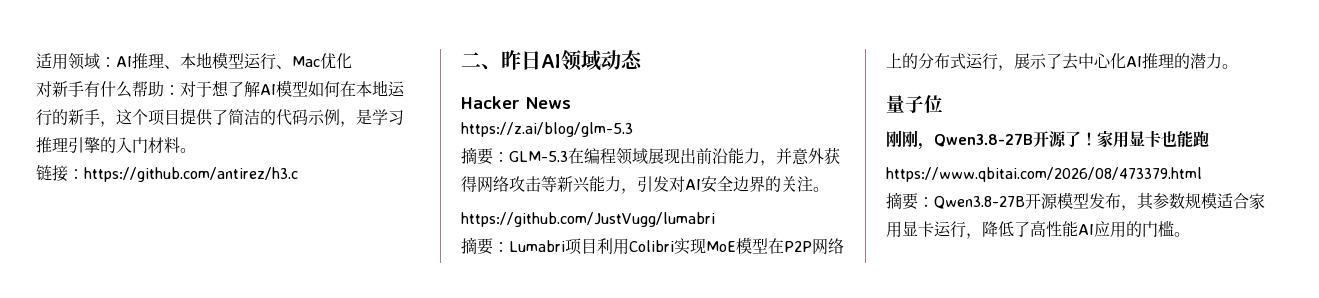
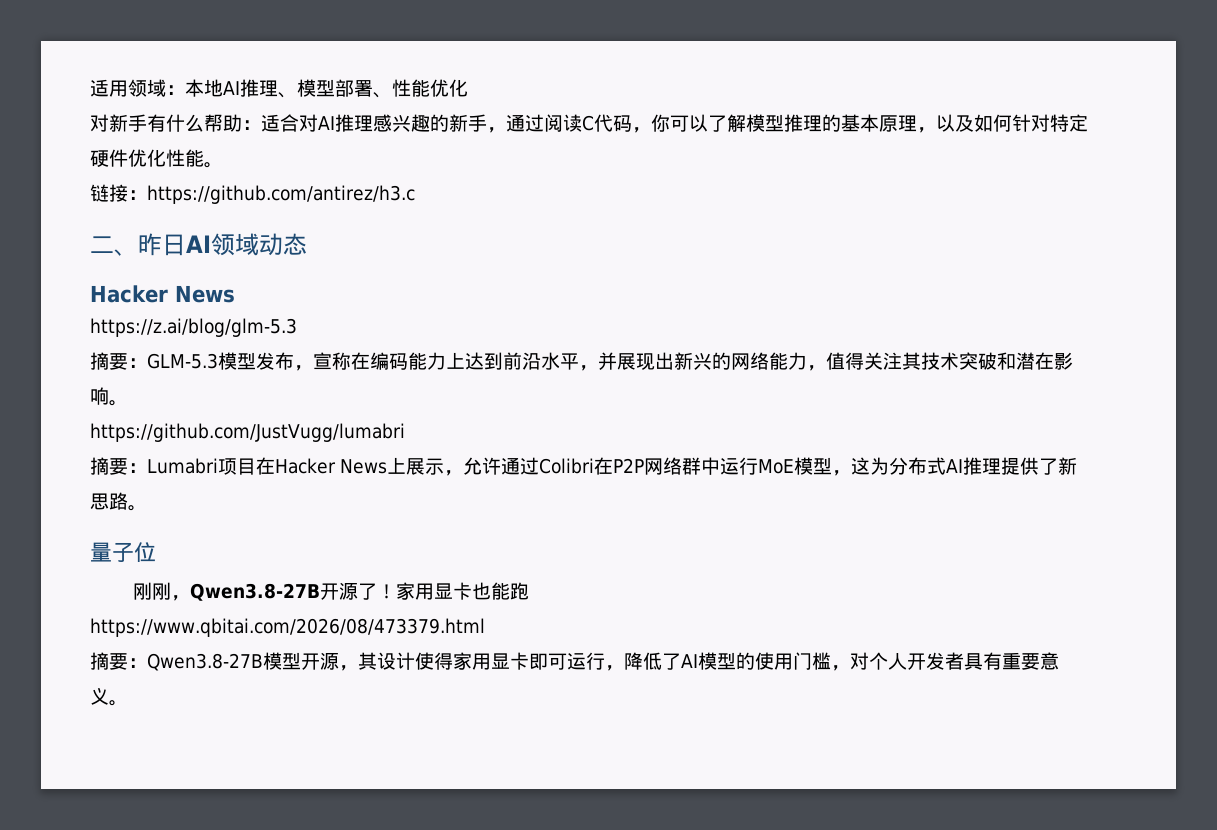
(116, 62) none -> [185,79,223,97] 本地
[180,52,320,70] 本地模型运行、Mac -> [297,79,430,98] 模型部署、性能
[180,80,405,97] [36,108,404,127] [36,137,180,154] 对于想了解AI模型如何在本地运行的新手，这个项目提供了简洁的代码示例，是学习推理引擎的入门材料 -> [261,114,1088,133] [90,149,204,167] 适合对AI推理感兴趣的新手，通过阅读C代码，你可以了解模型推理的基本原理，以及如何针对特定硬件优化性能
[568,147,840,166] [461,176,813,194] 在编程领域展现出前沿能力，并意外获得网络攻击等新兴能力，引发对AI安全边界的关注 -> [218,352,1073,371] [90,387,109,405] 模型发布，宣称在编码能力上达到前沿水平，并展现出新兴的网络能力，值得关注其技术突破和潜在影响
[597,237,844,255] [886,53,1222,71] 利用Colibri实现MoE模型在P2P网络上的分布式运行，展示了去中心化AI推理的潜力 -> [256,457,1078,476] [90,492,128,510] 在Hacker News上展示，允许通过Colibri在P2P网络群中运行MoE模型，这为分布式AI推理提供了新思路
[1025,192,1265,211] [886,221,934,238] 开源模型发布，其参数规模适合家用显卡 -> [263,652,567,671] 模型开源，其设计使得家用显卡即可
[1030,220,1174,238] 高性能AI应用的门槛 -> [681,652,1059,671] [90,688,109,705] AI模型的使用门槛，对个人开发者具有重要意义

